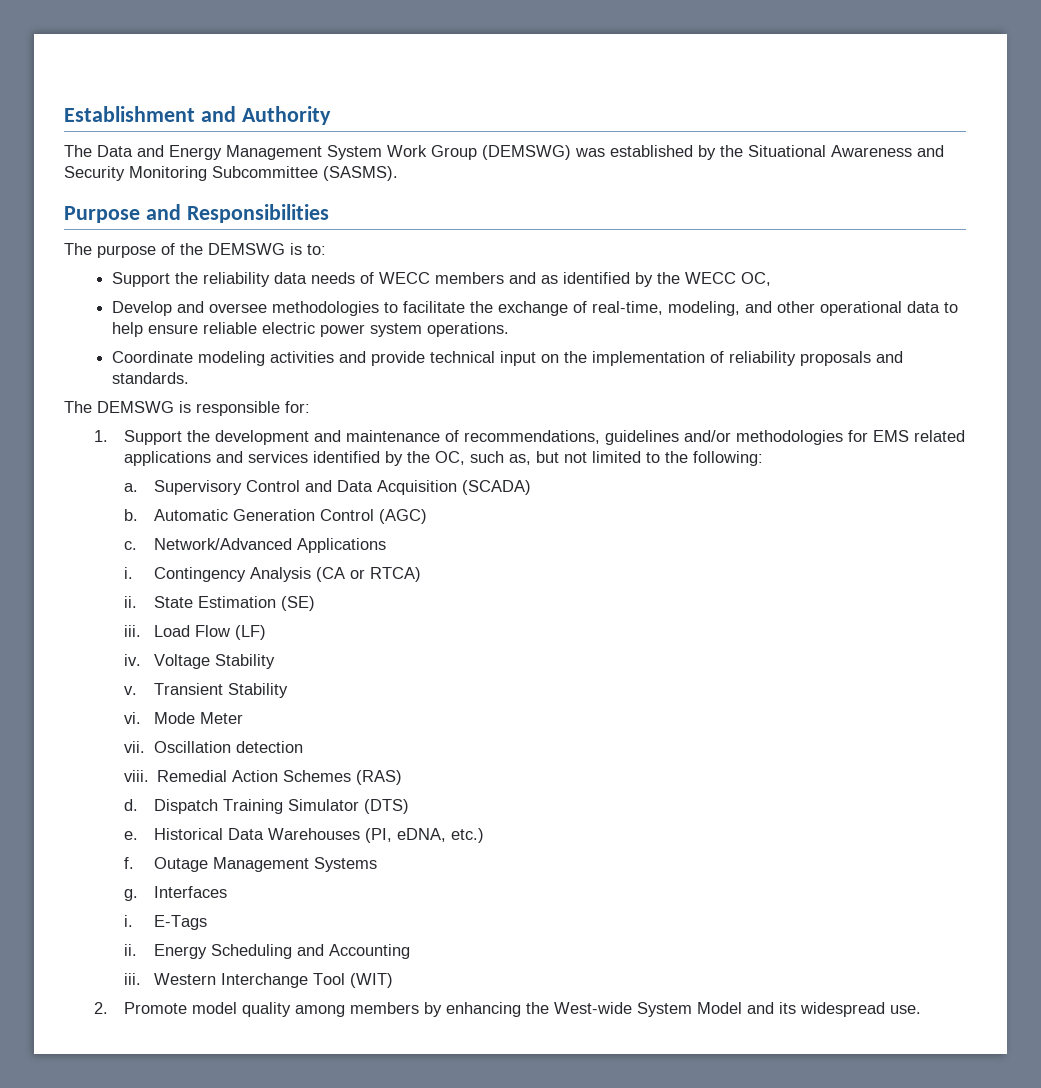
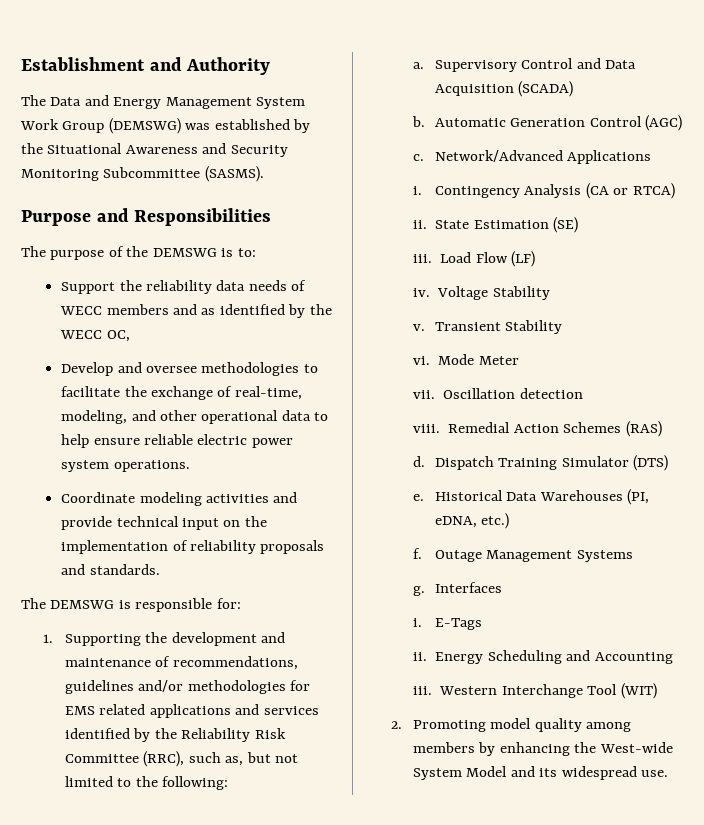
[123,430,182,445] Support -> [64,634,141,646] Supporting
[434,451,465,465] OC, -> [181,728,286,742] [64,751,185,767] Reliability Risk Committee (RRC),
[123,1002,187,1014] Promote -> [412,720,486,732] Promoting

